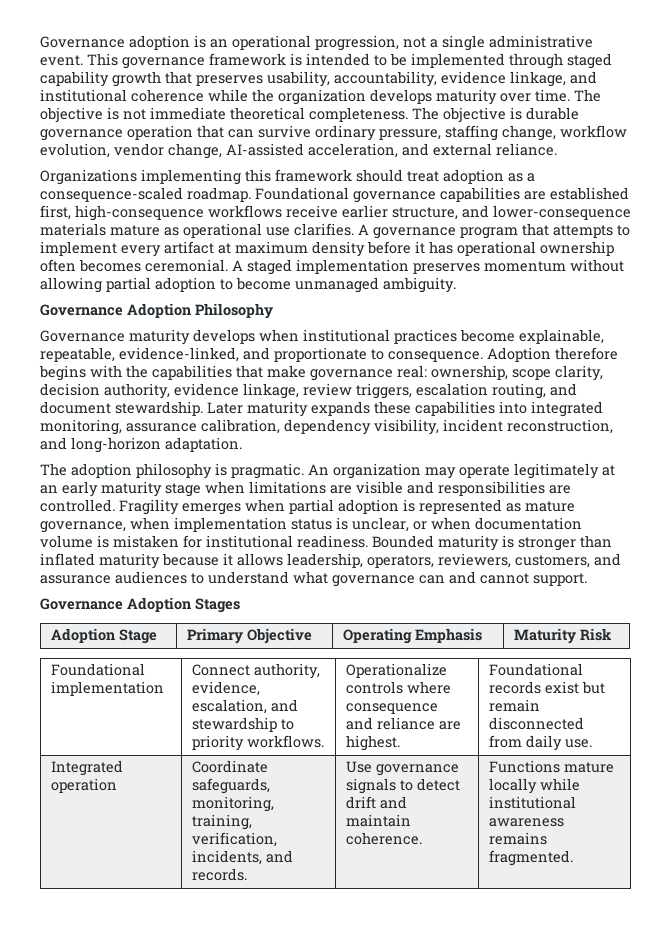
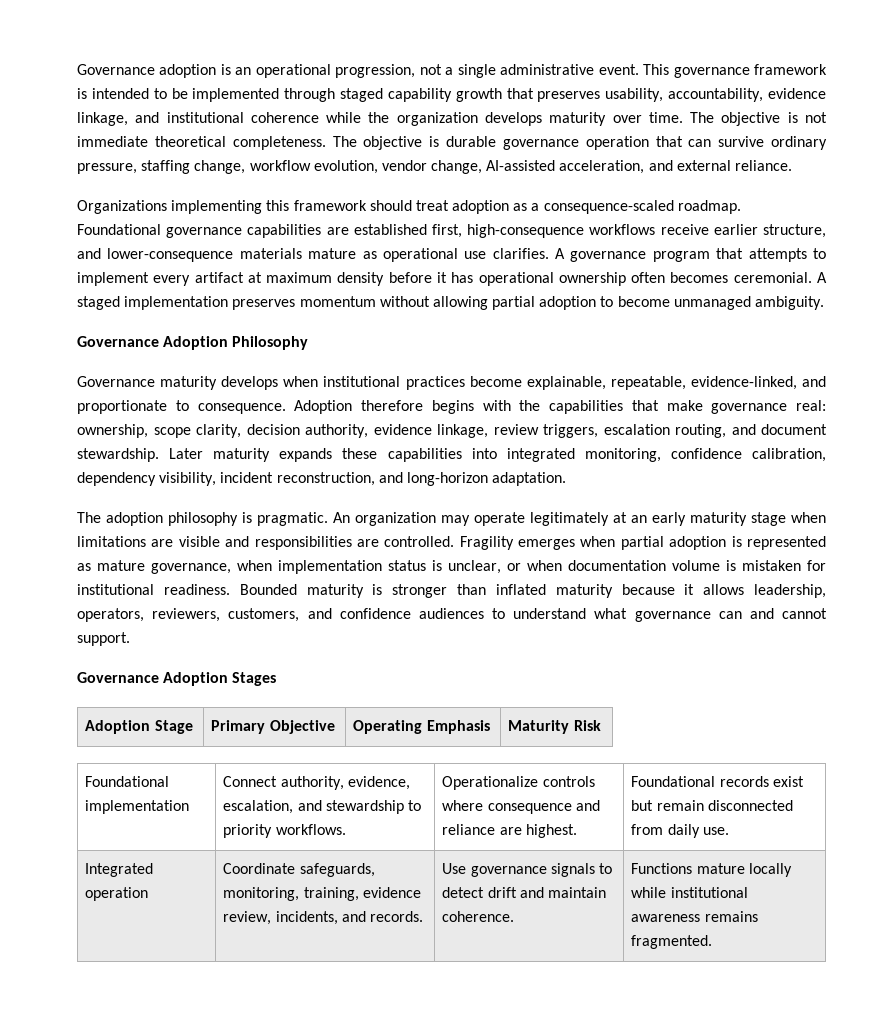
[126,423,197,432] assurance -> [670,448,742,459] confidence
[40,575,111,584] assurance -> [339,608,411,619] confidence
[192,832,278,847] verification, -> [362,887,421,898] [223,911,272,925] evidence review,

